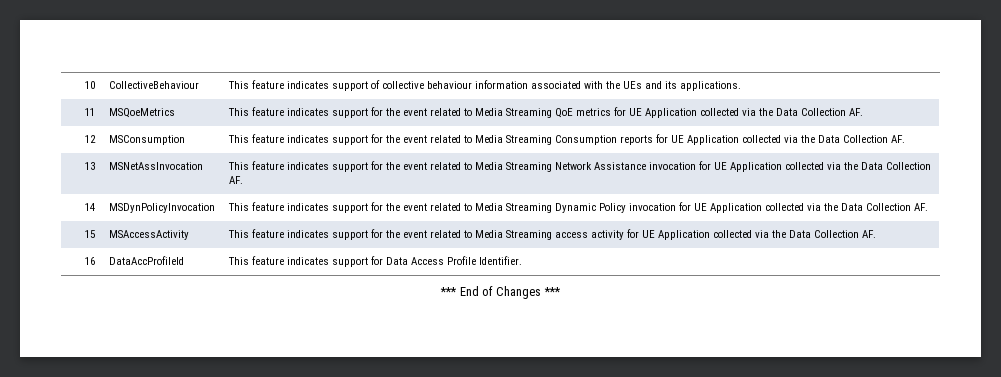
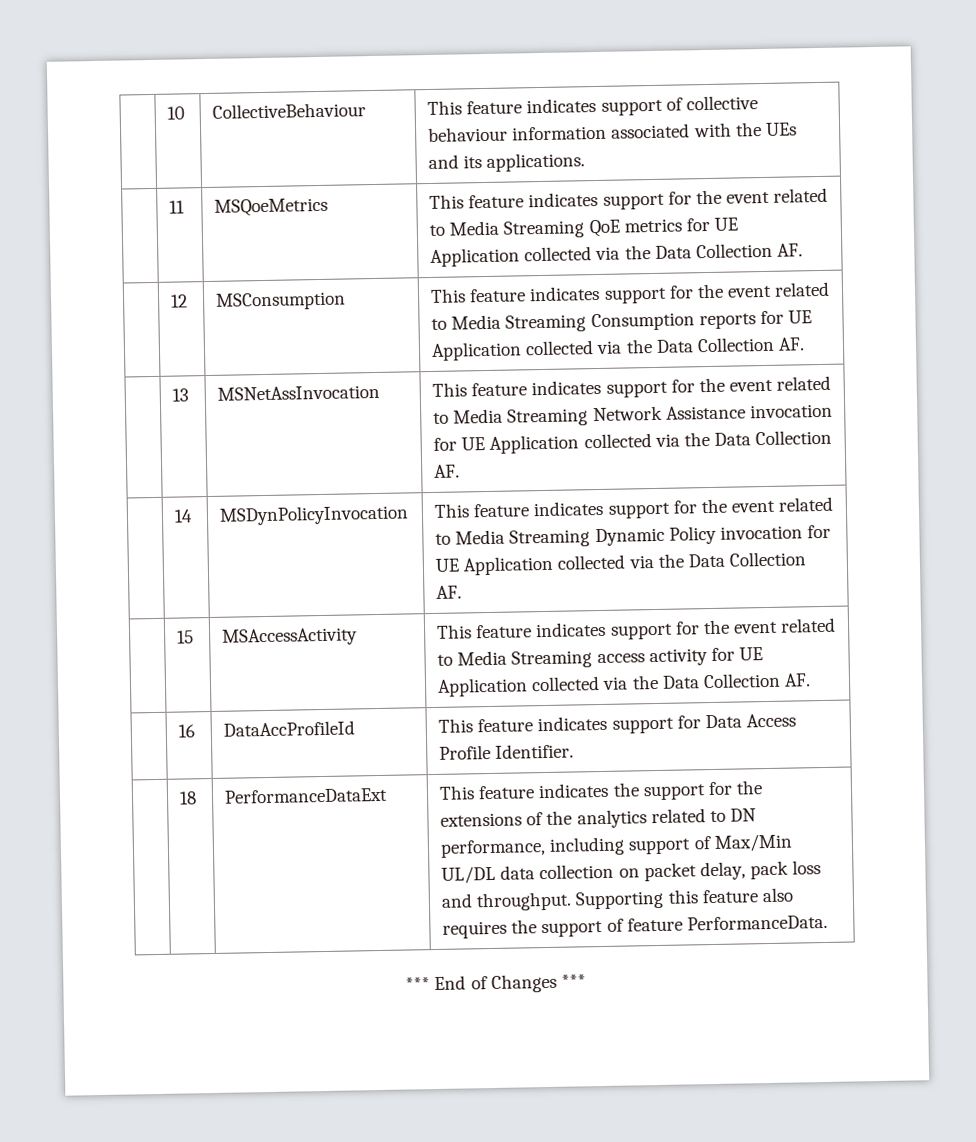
(523, 260) none -> [179,791,198,805] [224,787,389,804] [439,780,763,801] [440,808,756,829] [440,833,793,858] [441,860,822,884] [441,887,793,912] [442,914,828,939] // | 18 | PerformanceDataExt | This feature indicates the support for the extensions of the analytics related to DN performance, including support of Max/Min UL/DL data collection on packet delay, pack loss and throughput. Supporting this feature also requires the support of feature PerformanceData.

